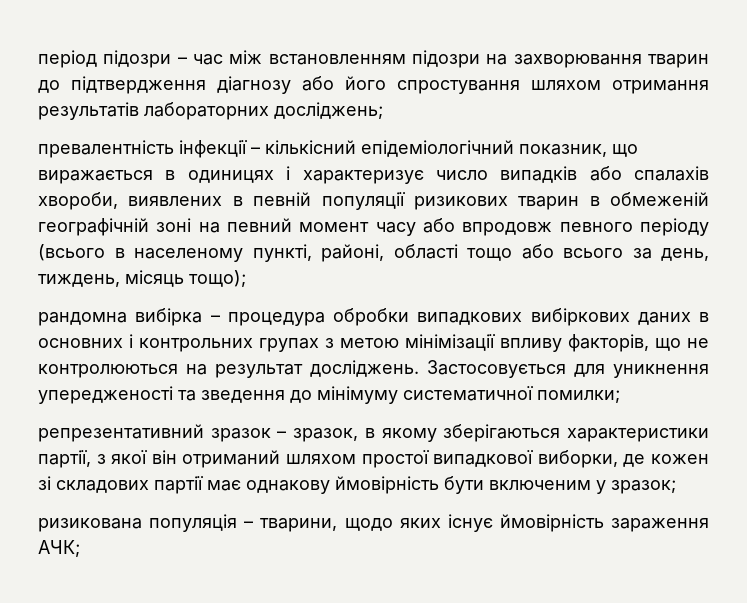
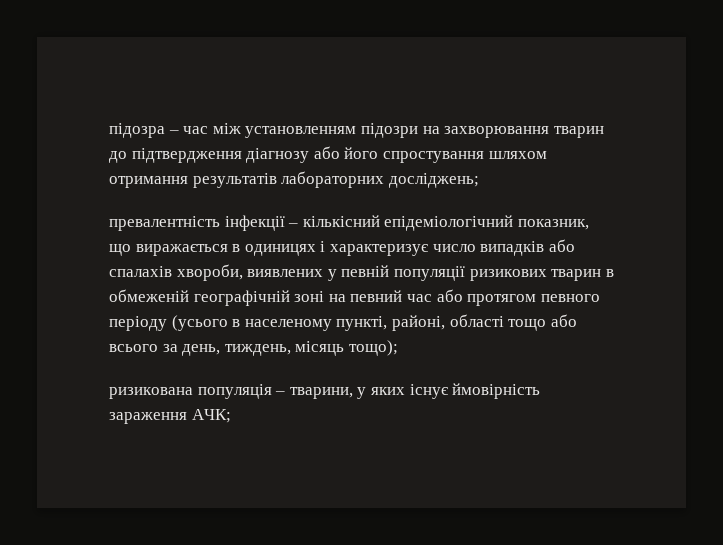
[38,50,172,68] період підозри -> [109,123,165,138] підозра
[268,54,406,65] встановленням -> [245,126,357,138] установленням
[232,196,243,206] в -> [327,269,337,281] у
[299,218,553,236] момент часу або впродовж -> [406,289,537,306] час або протягом
[38,244,105,261] (всього -> [171,315,228,331] (усього
[38,308,709,326] [38,334,709,352] [38,360,709,378] [38,386,620,404] [38,424,709,442] [38,450,710,468] [38,476,676,494] // рандомна вибірка – процедура обробки випадкових вибіркових даних в основних і контрольних групах з метою мінімізації впливу факторів, що не контролюються на результат досліджень. Застосовується для уникнення упередженості та зведення до мінімуму систематичної помилки; // репрезентативний зразок – зразок, в якому зберігаються характеристики партії, з якої він отриманий шляхом простої випадкової виборки, де кожен зі складових партії має однакову ймовірність бути включеним у зразок; -> (398, 348) none
[344,518,393,531] щодо -> [357,387,367,399] у

